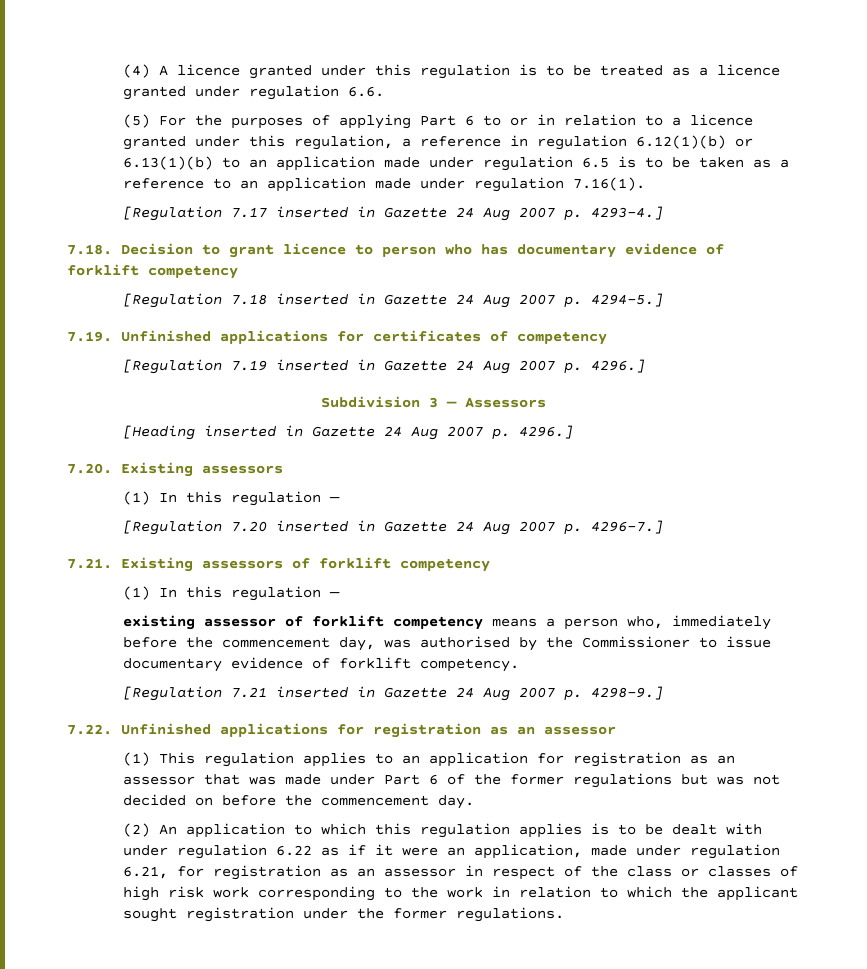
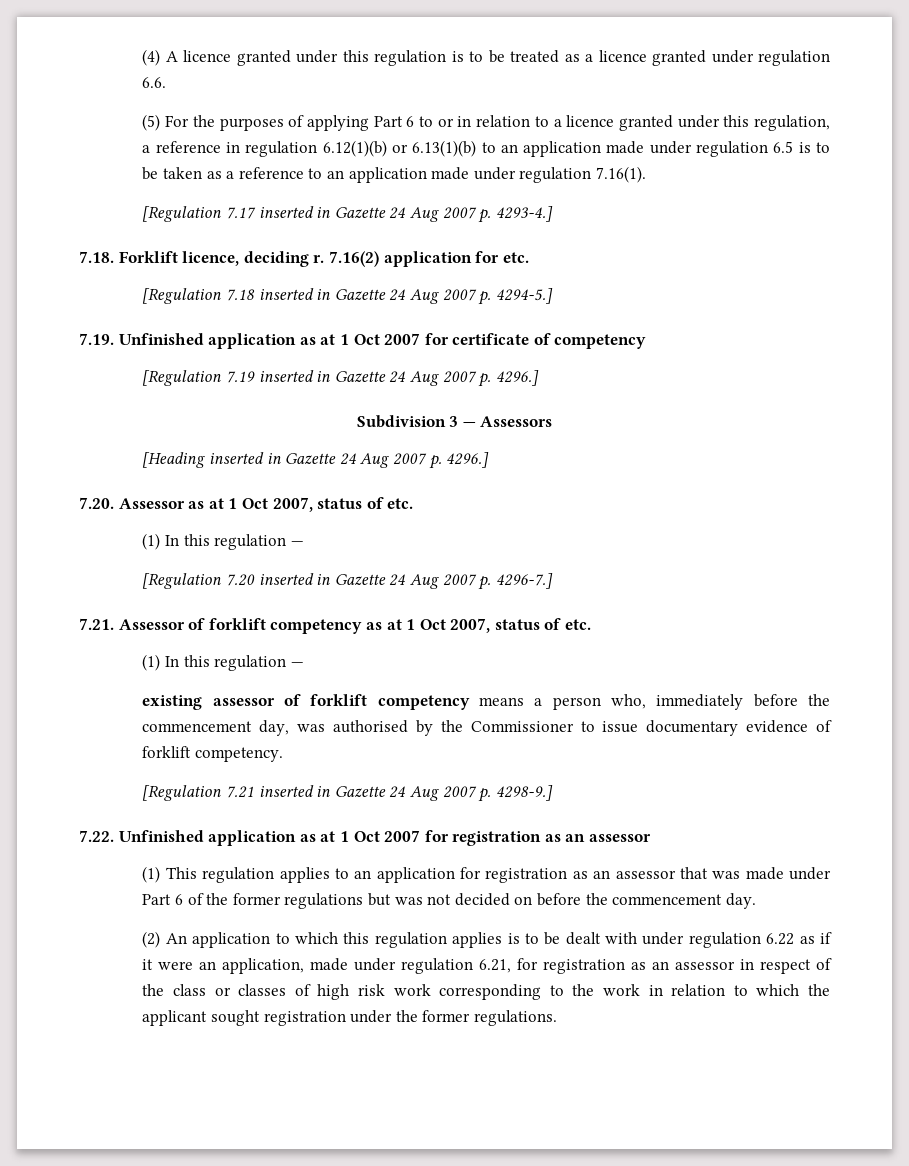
[121,243,724,258] [67,264,238,279] Decision to grant licence to person who has documentary evidence of forklift competency -> [118,251,529,267] Forklift licence, deciding r. 7.16(2) application for etc.
[220,330,481,344] applications for certificates -> [208,333,530,349] application as at 1 Oct 2007 for certificate
[121,462,283,477] Existing assessors -> [118,497,414,512] Assessor as at 1 Oct 2007, status of etc.
[121,557,490,572] Existing assessors of forklift competency -> [118,618,592,634] Assessor of forklift competency as at 1 Oct 2007, status of etc.
[220,723,328,737] applications -> [208,830,421,846] application as at 1 Oct 2007

